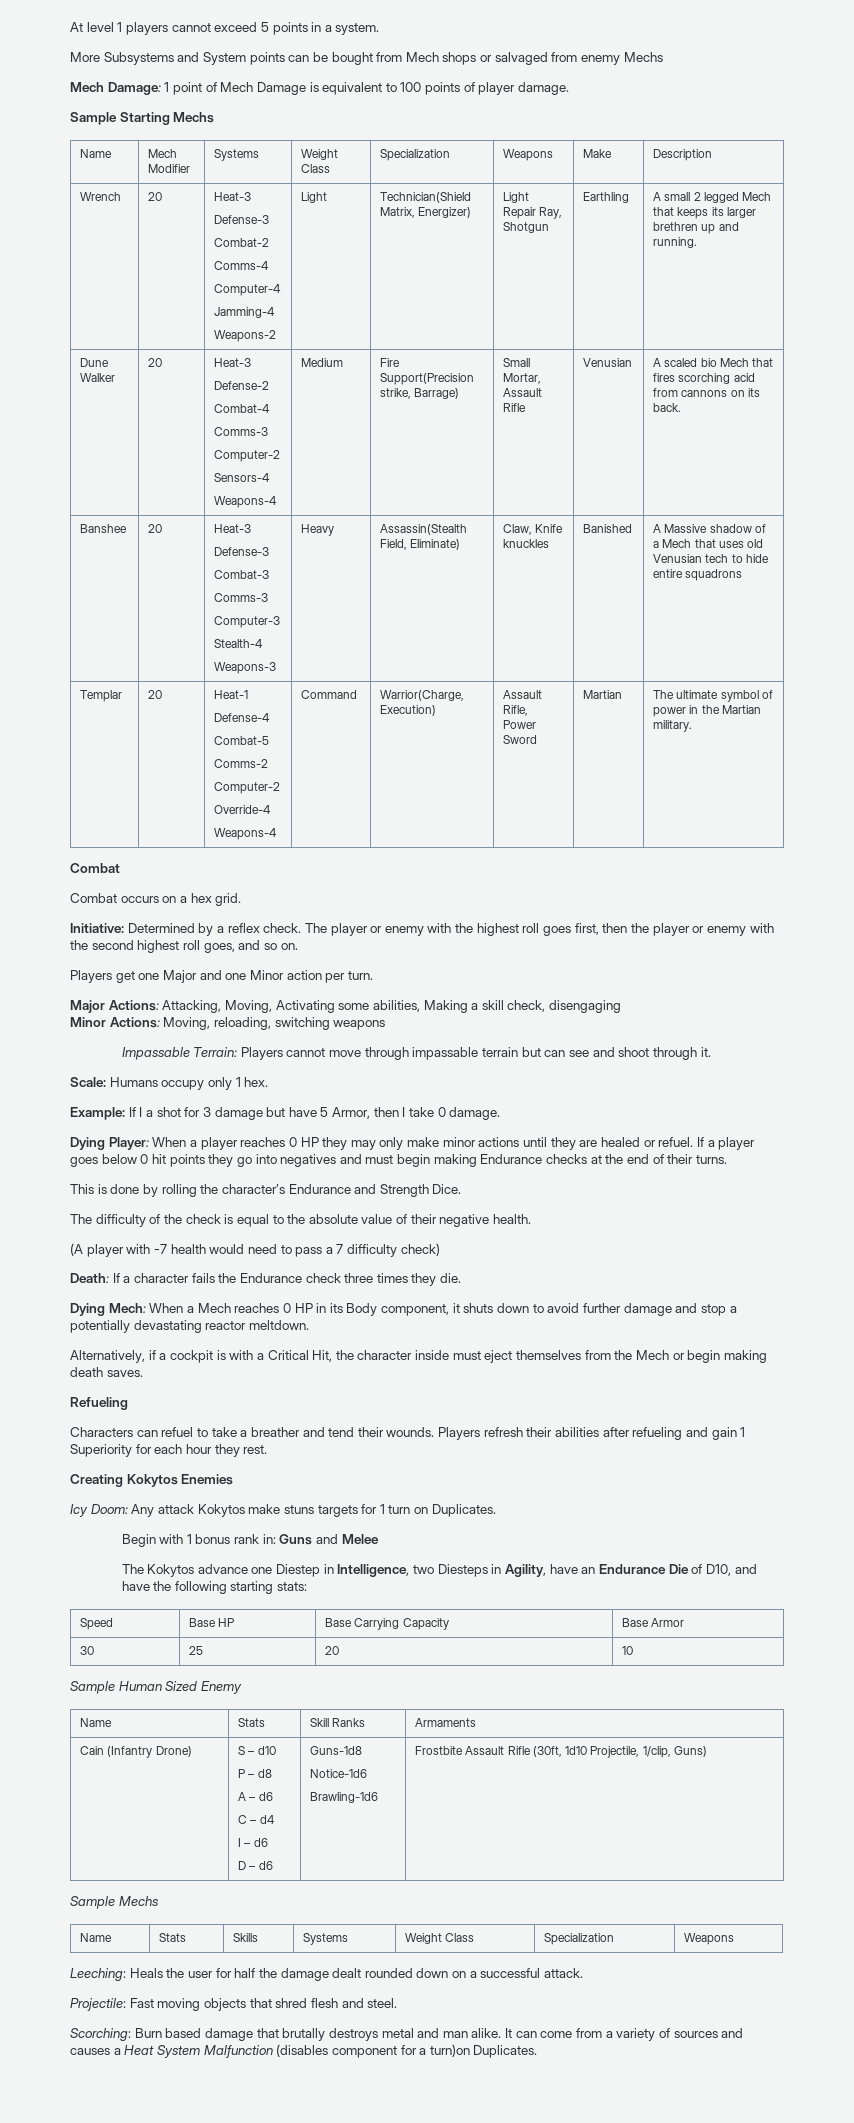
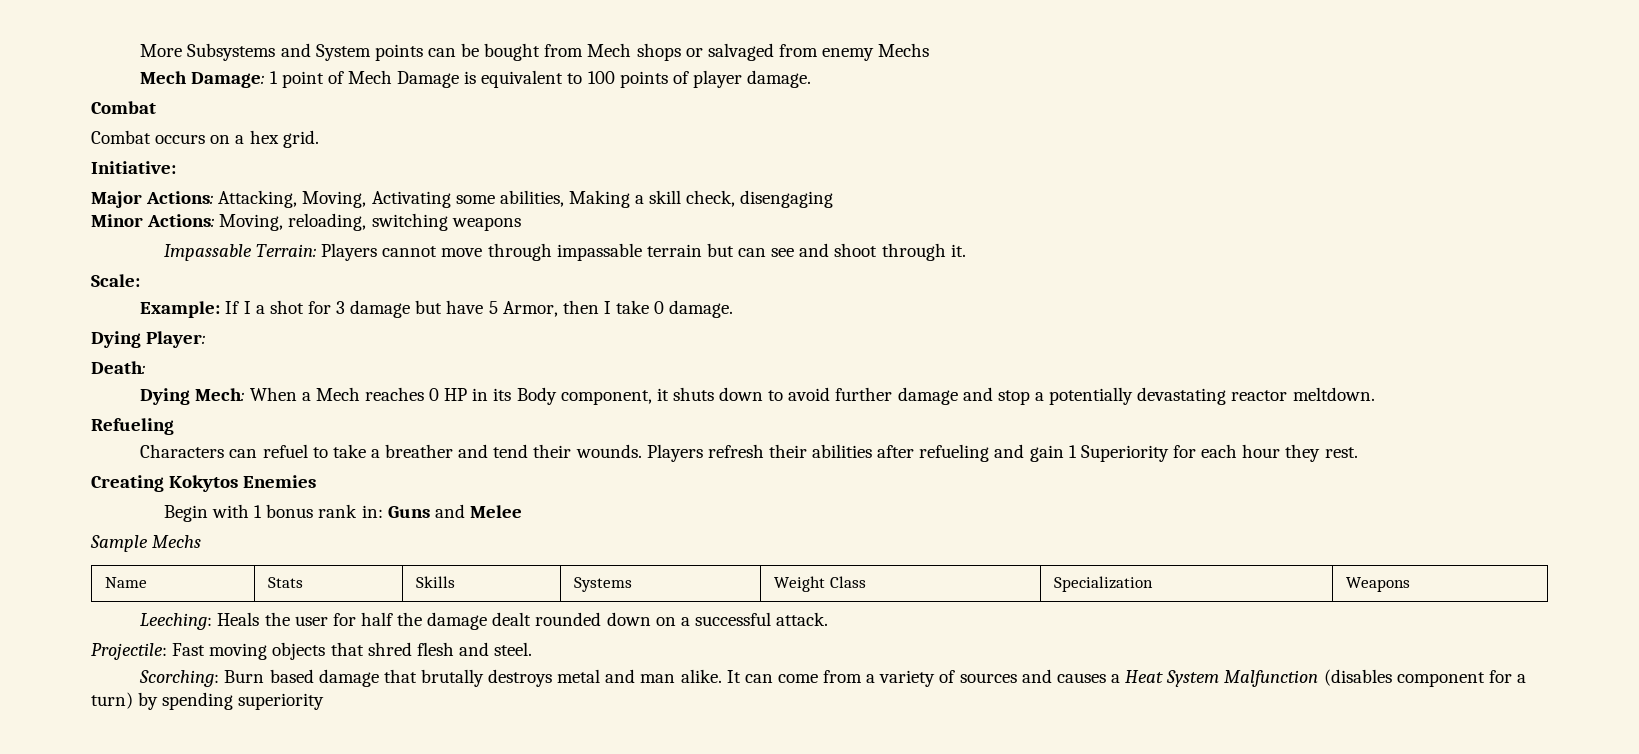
[70,22,380,35] At level 1 players cannot exceed 5 points in a system. // -> (140, 50) none
[70,112,215,125] [80,149,113,158] [148,149,178,158] [148,164,191,173] [214,149,260,161] [301,149,339,160] [301,164,331,173] [380,149,451,161] [503,149,554,161] [583,149,613,158] [653,149,713,161] [80,192,122,201] [148,192,163,201] [214,192,252,201] [214,215,270,224] [214,238,270,247] [214,261,270,270] [214,284,282,296] [214,307,276,318] [214,330,277,342] [301,192,328,203] [380,192,472,203] [380,207,472,218] [503,192,530,203] [503,207,563,219] [503,222,550,233] [583,192,630,203] [653,192,772,203] [653,207,756,219] [653,222,739,234] [653,237,698,248] [80,358,110,367] [80,373,116,382] [148,358,163,367] [214,358,252,367] [214,381,270,390] [214,404,271,413] [214,427,269,436] [214,450,281,462] [214,473,271,482] [214,496,278,508] [301,358,344,367] [380,358,401,367] [380,373,475,385] [380,388,460,399] [503,358,531,367] [503,373,542,384] [503,388,543,397] [503,403,527,412] [583,358,633,367] [653,358,774,367] [653,373,755,384] [653,388,760,397] [653,403,682,412] [80,524,128,533] [148,524,163,533] [214,524,252,533] [214,547,270,556] [214,570,270,579] [214,593,269,602] [214,616,281,628] [214,639,264,648] [214,662,277,674] [301,524,335,536] [380,524,468,535] [380,539,461,550] [503,524,564,535] [503,539,550,548] [583,524,633,533] [653,524,766,533] [653,539,764,548] [653,554,769,563] [653,569,743,581] [80,690,123,702] [148,690,163,699] [214,690,249,699] [214,713,271,722] [214,736,270,745] [214,759,269,768] [214,782,281,794] [214,805,272,814] [214,828,278,840] [301,690,358,699] [380,690,465,701] [380,705,437,716] [503,690,543,699] [503,705,529,716] [503,720,537,729] [503,735,538,744] [583,690,623,699] [653,690,773,702] [653,705,761,717] [653,720,693,732] // Sample Starting Mechs // Name | Mech Modifier | Systems | Weight Class | Specialization | Weapons | Make | Description // Wrench | 20 | Heat-3 // Defense-3 // Combat-2 // Comms-4 // Computer-4 // Jamming-4 // Weapons-2 | Light | Technician(Shield Matrix, Energizer) | Light Repair Ray, Shotgun | Earthling | A small 2 legged Mech that keeps its larger brethren up and running. // Dune Walker | 20 | Heat-3 // Defense-2 // Combat-4 // Comms-3 // Computer-2 // Sensors-4 // Weapons-4 | Medium | Fire Support(Precision strike, Barrage) | Small Mortar, Assault Rifle | Venusian | A scaled bio Mech that fires scorching acid from cannons on its back. // Banshee | 20 | Heat-3 // Defense-3 // Combat-3 // Comms-3 // Computer-3 // Stealth-4 // Weapons-3 | Heavy | Assassin(Stealth Field, Eliminate) | Claw, Knife knuckles | Banished | A Massive shadow of a Mech that uses old Venusian tech to hide entire squadrons // Templar | 20 | Heat-1 // Defense-4 // Combat-5 // Comms-2 // Computer-2 // Override-4 // Weapons-4 | Command | Warrior(Charge, Execution) | Assault Rifle, Power Sword | Martian | The ultimate symbol of power in the Martian military. -> (812, 79) none
[127,923,774,936] [70,940,298,953] [70,970,373,983] Determined by a reflex check. The player or enemy with the highest roll goes first, then the player or enemy with the second highest roll goes, and so on. // Players get one Major and one Minor action per turn. -> (176, 167) none
[109,1077,269,1090] Humans occupy only 1 hex. -> (140, 280) none
[152,1137,756,1150] [70,1154,727,1167] [70,1184,462,1197] [70,1214,532,1227] [70,1243,440,1257] [70,1273,462,1286] When a player reaches 0 HP they may only make minor actions until they are healed or refuel. If a player goes below 0 hit points they go into negatives and must begin making Endurance checks at the end of their turns. // This is done by rolling the character’s Endurance and Strength Dice. // The difficulty of the check is equal to the absolute value of their negative health. // (A player with -7 health would need to pass a 7 difficulty check) // Death: If a character fails the Endurance check three times they die. -> [91,361,145,374] // Death:
[70,1350,767,1363] [70,1367,143,1377] // Alternatively, if a cockpit is with a Critical Hit, the character inside must eject themselves from the Mech or begin making death saves. -> (1375, 394) none
[70,1504,496,1517] // Icy Doom: Any attack Kokytos make stuns targets for 1 turn on Duplicates. -> (317, 481) none
[121,1564,757,1577] [121,1581,308,1594] [80,1618,114,1630] [189,1618,235,1627] [325,1618,449,1630] [622,1618,685,1627] [80,1646,95,1655] [189,1646,204,1655] [325,1646,340,1655] [622,1646,634,1655] [70,1681,242,1694] [80,1718,113,1727] [238,1718,266,1727] [310,1718,366,1727] [415,1718,477,1727] [80,1746,192,1758] [238,1746,276,1755] [238,1769,272,1778] [238,1792,273,1801] [238,1815,275,1824] [238,1838,268,1847] [238,1861,273,1870] [310,1746,363,1755] [310,1769,368,1778] [310,1792,379,1803] [415,1746,707,1758] // The Kokytos advance one Diestep in Intelligence, two Diesteps in Agility, have an Endurance Die of D10, and have the following starting stats: // Speed | Base HP | Base Carrying Capacity | Base Armor // 30 | 25 | 20 | 10 // Sample Human Sized Enemy // Name | Stats | Skill Ranks | Armaments // Cain (Infantry Drone) | S – d10 // P – d8 // A – d6 // C – d4 // I – d6 // D – d6 | Guns-1d8 // Notice-1d6 // Brawling-1d6 | Frostbite Assault Rifle (30ft, 1d10 Projectile, 1/clip, Guns) -> (522, 511) none
[429,2044,538,2058] turn)on Duplicates. -> [91,692,325,710] turn) by spending superiority

